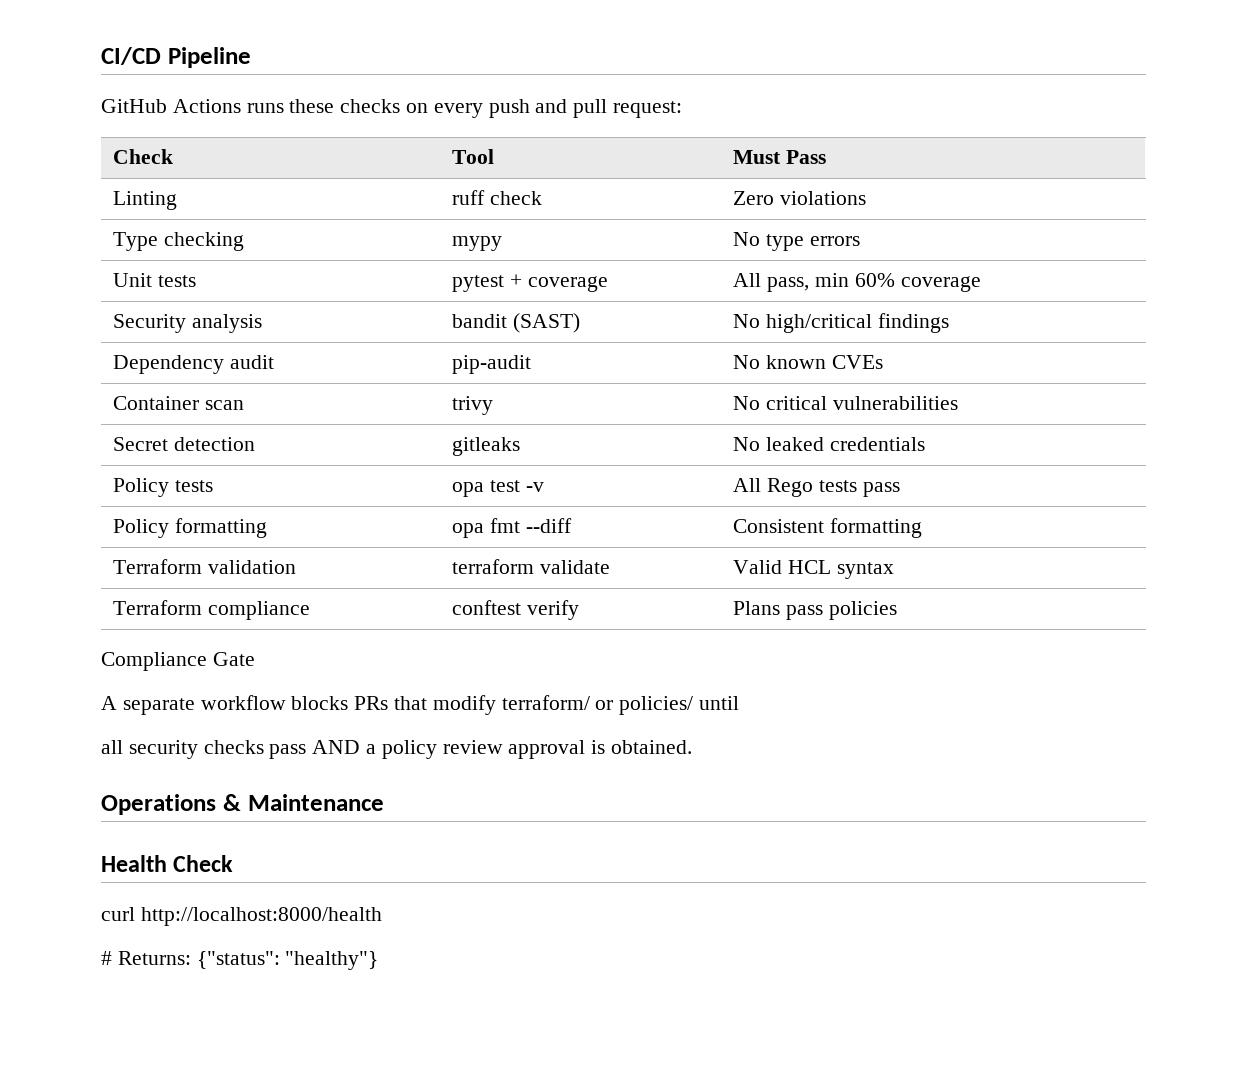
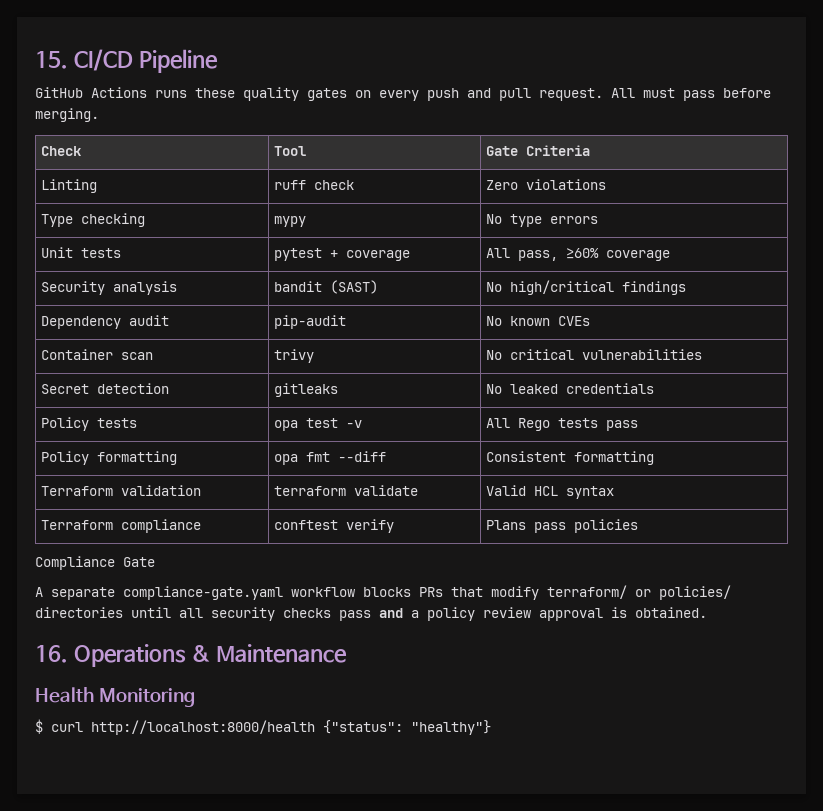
(101, 56) none -> [35,51,68,69] 15.
[340,99,401,113] checks -> [243,87,347,101] quality gates
[613,101,683,118] request: -> [539,88,771,101] [35,108,99,122] request. All must pass before merging.
[733,150,827,164] Must Pass -> [485,145,590,156] Gate Criteria
[814,273,895,287] min 60% -> [565,248,599,259] ≥60%
(195, 706) none -> [123,586,283,600] compliance-gate.yaml
(694, 705) none -> [35,607,123,618] directories
(740, 703) // -> (171, 612) none
[312,740,361,754] AND -> [379,608,403,618] and
(693, 747) none -> [35,645,68,663] 16.
[173,855,234,872] Check // -> [98,688,195,707] [35,719,43,734] Monitoring // $
[101,951,191,965] // # Returns: -> (315, 727) none

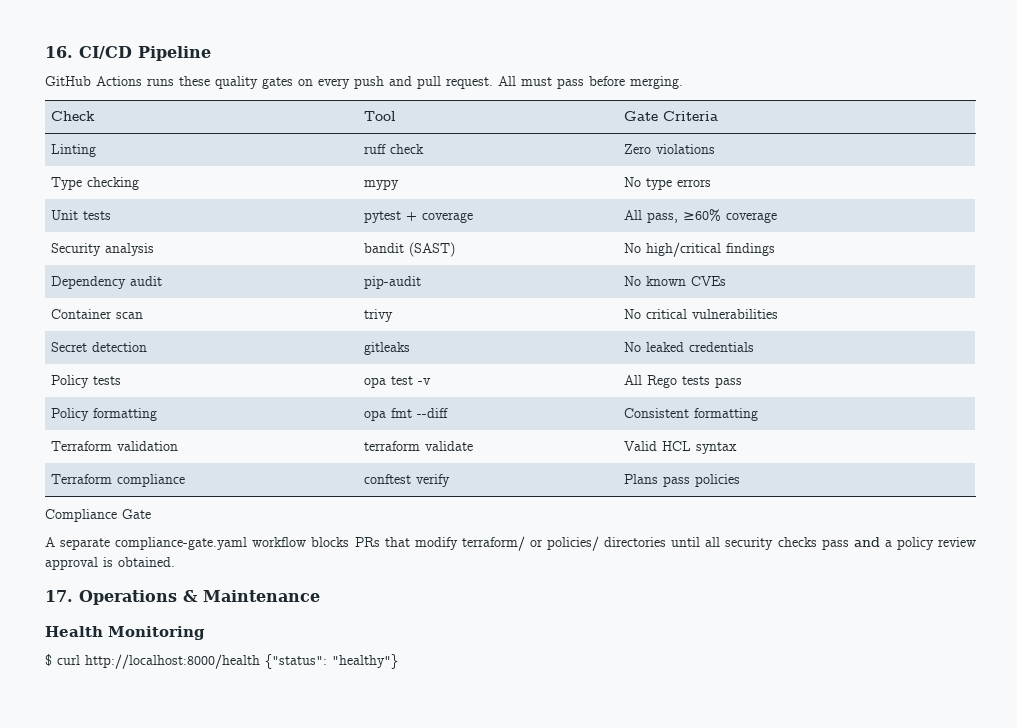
[35,51,68,69] 15. -> [45,46,73,58] 16.
[35,645,68,663] 16. -> [45,590,73,602] 17.

